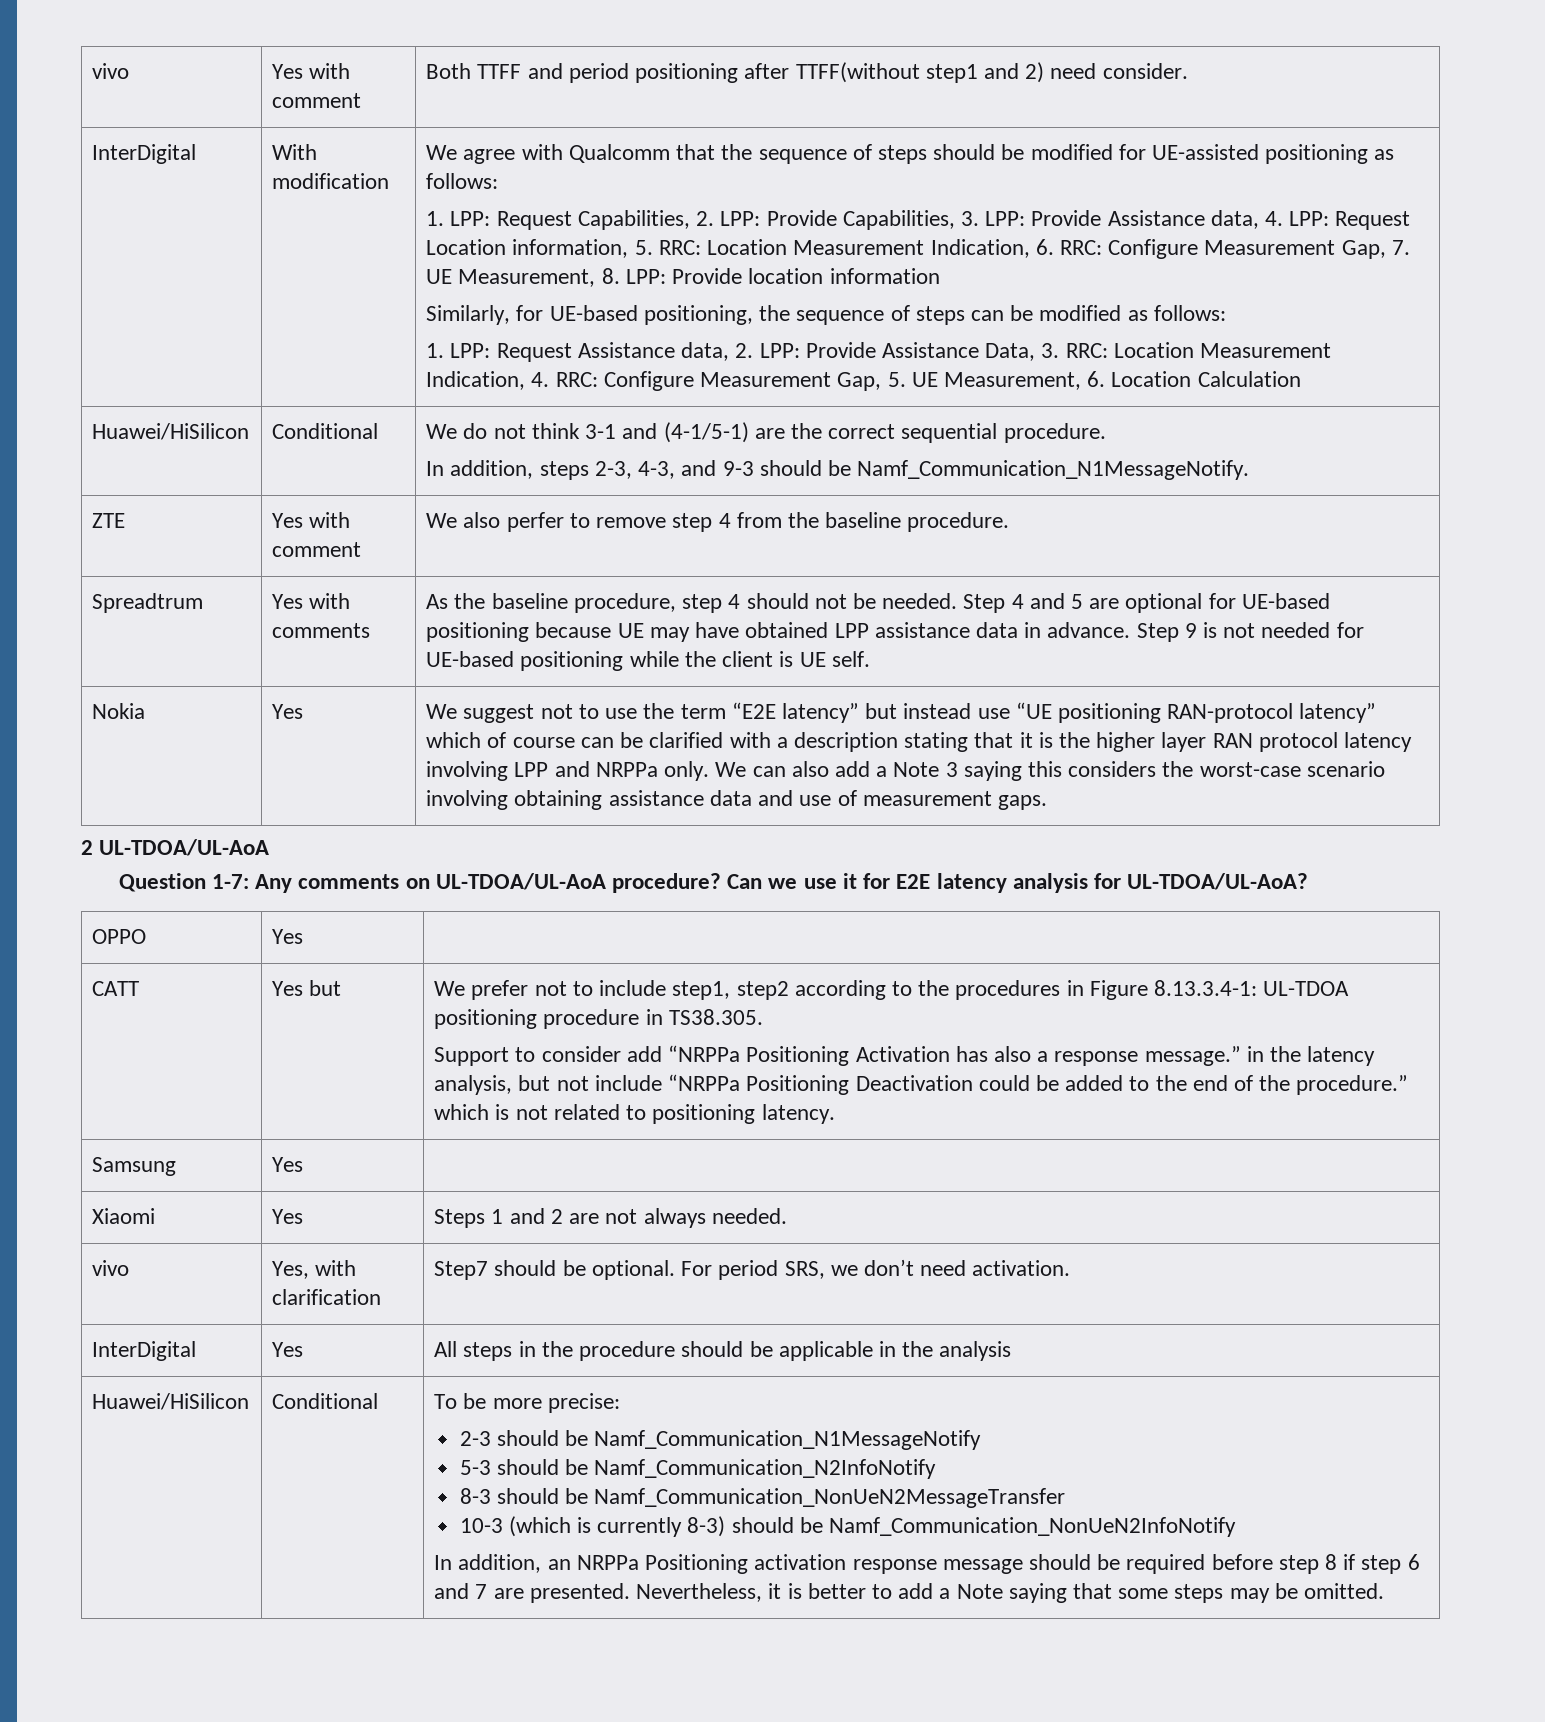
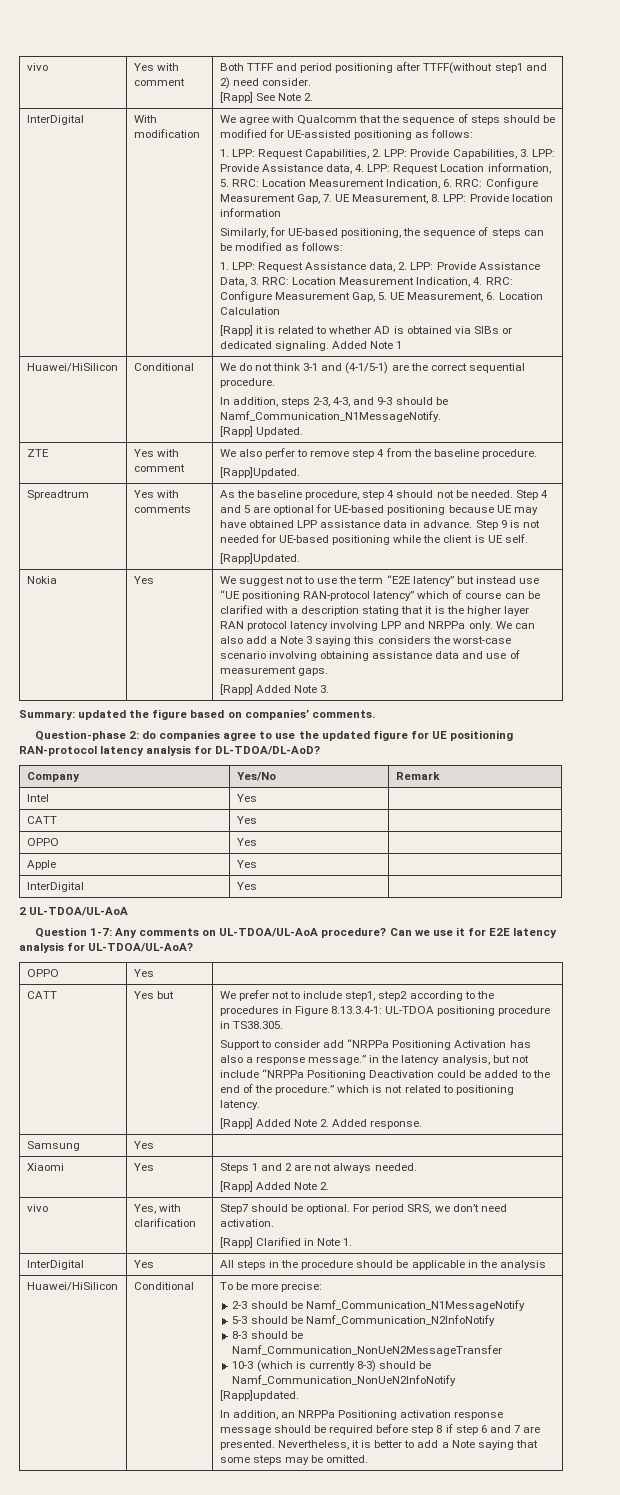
(1188, 71) none -> [219,92,314,103] // [Rapp] See Note 2.
(1301, 379) none -> [219,325,512,336] [219,341,403,351] // [Rapp] it is related to whether AD is obtained via SIBs or dedicated signaling. Added Note 1
(1250, 470) none -> [219,426,303,437] // [Rapp] Updated.
(1010, 522) none -> [219,467,300,478] // [Rapp]Updated.
(870, 659) none -> [219,553,300,564] // [Rapp]Updated.
(1047, 802) none -> [219,684,330,695] [19,709,375,720] [34,730,514,741] [19,745,321,756] [26,772,80,782] [236,772,276,781] [395,772,440,780] [26,794,49,802] [236,794,257,802] [26,816,57,824] [236,816,257,824] [26,838,59,846] [236,838,257,846] [26,860,56,870] [236,860,257,868] [26,882,84,892] [236,882,257,890] // [Rapp] Added Note 3. // Summary: updated the figure based on companies’ comments. // Question-phase 2: do companies agree to use the updated figure for UE positioning RAN-protocol latency analysis for DL-TDOA/DL-AoD? // Company | Yes/No | Remark // Intel | Yes | // CATT | Yes | // OPPO | Yes | // Apple | Yes | // InterDigital | Yes |
(835, 1114) none -> [219,1118,423,1129] // [Rapp] Added Note 2. Added response.
(787, 1216) none -> [219,1181,330,1192] // [Rapp] Added Note 2.
(1071, 1268) none -> [219,1237,353,1248] // [Rapp] Clarified in Note 1.
(1237, 1527) none -> [219,1390,299,1401] // [Rapp]updated.

